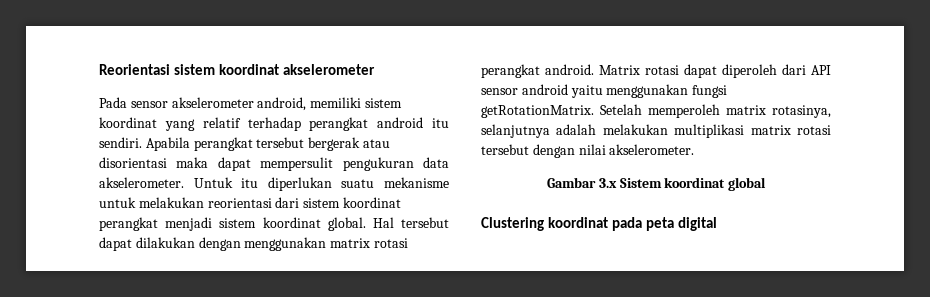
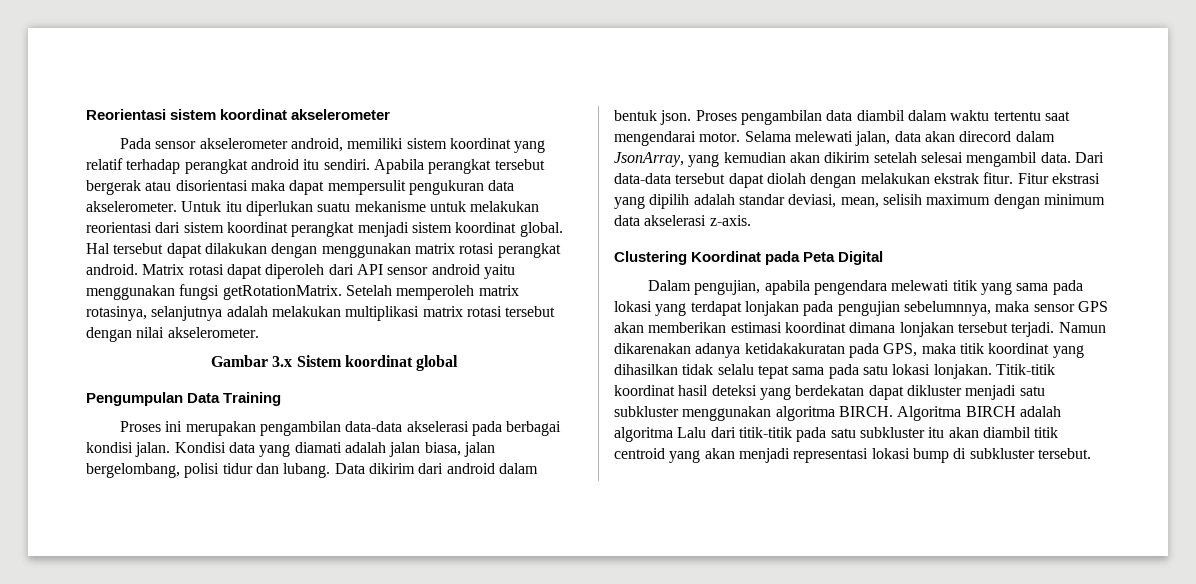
[481,217,717,231] Clustering koordinat pada peta digital -> [86,392,282,406] [120,421,562,436] [86,442,495,457] [86,463,538,478] [614,110,1070,125] [614,131,1055,146] [614,152,1104,167] [614,172,1100,188] [614,194,1105,209] [614,215,751,226] [614,251,884,265] [648,280,1083,295] [614,301,1108,316] [614,322,1106,337] [614,343,1084,358] [614,364,1055,379] [614,385,1045,400] [614,406,1061,421] [614,427,1059,442] [614,448,1091,463] Pengumpulan Data Training // Proses ini merupakan pengambilan data-data akselerasi pada berbagai kondisi jalan. Kondisi data yang diamati adalah jalan biasa, jalan bergelombang, polisi tidur dan lubang. Data dikirim dari android dalam bentuk json. Proses pengambilan data diambil dalam waktu tertentu saat mengendarai motor. Selama melewati jalan, data akan direcord dalam JsonArray, yang kemudian akan dikirim setelah selesai mengambil data. Dari data-data tersebut dapat diolah dengan melakukan ekstrak fitur. Fitur ekstrasi yang dipilih adalah standar deviasi, mean, selisih maximum dengan minimum data akselerasi z-axis. // Clustering Koordinat pada Peta Digital // Dalam pengujian, apabila pengendara melewati titik yang sama pada lokasi yang terdapat lonjakan pada pengujian sebelumnnya, maka sensor GPS akan memberikan estimasi koordinat dimana lonjakan tersebut terjadi. Namun dikarenakan adanya ketidakakuratan pada GPS, maka titik koordinat yang dihasilkan tidak selalu tepat sama pada satu lokasi lonjakan. Titik-titik koordinat hasil deteksi yang berdekatan dapat dikluster menjadi satu subkluster menggunakan algoritma BIRCH. Algoritma BIRCH adalah algoritma Lalu dari titik-titik pada satu subkluster itu akan diambil titik centroid yang akan menjadi representasi lokasi bump di subkluster tersebut.

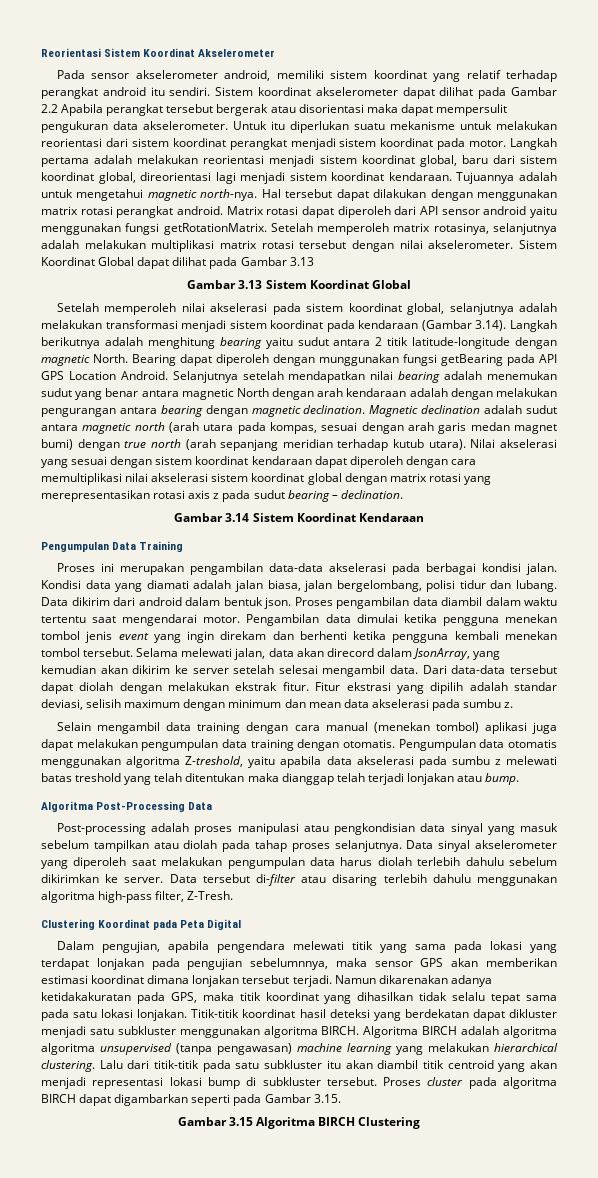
[170,109,391,120] sistem koordinat akselerometer -> [104,48,276,57] Sistem Koordinat Akselerometer
(370, 164) none -> [215,87,557,99] [41,104,58,113] Sistem koordinat akselerometer dapat dilihat pada Gambar 2.2
[519,222,563,237] global. -> [437,138,557,150] [41,155,558,167] [41,172,557,184] [41,189,258,201] pada motor. Langkah pertama adalah melakukan reorientasi menjadi sistem koordinat global, baru dari sistem koordinat global, direorientasi lagi menjadi sistem koordinat kendaraan. Tujuannya adalah untuk mengetahui magnetic north-nya.
[210,355,459,371] // Gambar 3.x Sistem koordinat global -> [519,240,557,249] [41,257,314,269] [187,280,411,289] [57,303,557,315] [41,320,557,332] [41,337,557,349] [41,354,557,366] [41,371,557,383] [41,388,557,400] [41,405,557,417] [41,422,557,434] [41,439,557,451] [41,456,476,468] [41,473,491,485] [41,490,403,502] [174,513,424,522] Sistem Koordinat Global dapat dilihat pada Gambar 3.13 // Gambar 3.13 Sistem Koordinat Global // Setelah memperoleh nilai akselerasi pada sistem koordinat global, selanjutnya adalah melakukan transformasi menjadi sistem koordinat pada kendaraan (Gambar 3.14). Langkah berikutnya adalah menghitung bearing yaitu sudut antara 2 titik latitude-longitude dengan magnetic North. Bearing dapat diperoleh dengan munggunakan fungsi getBearing pada API GPS Location Android. Selanjutnya setelah mendapatkan nilai bearing adalah menemukan sudut yang benar antara magnetic North dengan arah kendaraan adalah dengan melakukan pengurangan antara bearing dengan magnetic declination. Magnetic declination adalah sudut antara magnetic north (arah utara pada kompas, sesuai dengan arah garis medan magnet bumi) dengan true north (arah sepanjang meridian terhadap kutub utara). Nilai akselerasi yang sesuai dengan sistem koordinat kendaraan dapat diperoleh dengan cara memultiplikasi nilai akselerasi sistem koordinat global dengan matrix rotasi yang merepresentasikan rotasi axis z pada sudut bearing – declination. // Gambar 3.14 Sistem Koordinat Kendaraan
(741, 137) none -> [246,614,557,626] [41,631,557,643] [41,648,134,657] Pengambilan data dimulai ketika pengguna menekan tombol jenis event yang ingin direkam dan berhenti ketika pengguna kembali menekan tombol tersebut.
(871, 157) none -> [174,665,229,674] ke server
[840,197,879,208] mean, -> (83, 704) none
[614,215,751,226] data akselerasi z-axis. -> [284,699,514,711] [57,722,558,734] [41,739,557,751] [41,756,558,768] [41,773,520,785] [41,801,213,812] [57,823,558,835] [41,840,558,852] [41,857,557,869] [41,874,557,886] [41,891,234,903] dan mean data akselerasi pada sumbu z. // Selain mengambil data training dengan cara manual (menekan tombol) aplikasi juga dapat melakukan pengumpulan data training dengan otomatis. Pengumpulan data otomatis menggunakan algoritma Z-treshold, yaitu apabila data akselerasi pada sumbu z melewati batas treshold yang telah ditentukan maka dianggap telah terjadi lonjakan atau bump. // Algoritma Post-Processing Data // Post-processing adalah proses manipulasi atau pengkondisian data sinyal yang masuk sebelum tampilkan atau diolah pada tahap proses selanjutnya. Data sinyal akselerometer yang diperoleh saat melakukan pengumpulan data harus diolah terlebih dahulu sebelum dikirimkan ke server. Data tersebut di-filter atau disaring terlebih dahulu menggunakan algoritma high-pass filter, Z-Tresh.
(673, 434) none -> [41,1043,558,1055] [41,1060,95,1072] algoritma unsupervised (tanpa pengawasan) machine learning yang melakukan hierarchical clustering.
(1091, 453) none -> [383,1077,557,1089] [41,1094,341,1106] [177,1117,421,1129] Proses cluster pada algoritma BIRCH dapat digambarkan seperti pada Gambar 3.15. // Gambar 3.15 Algoritma BIRCH Clustering

